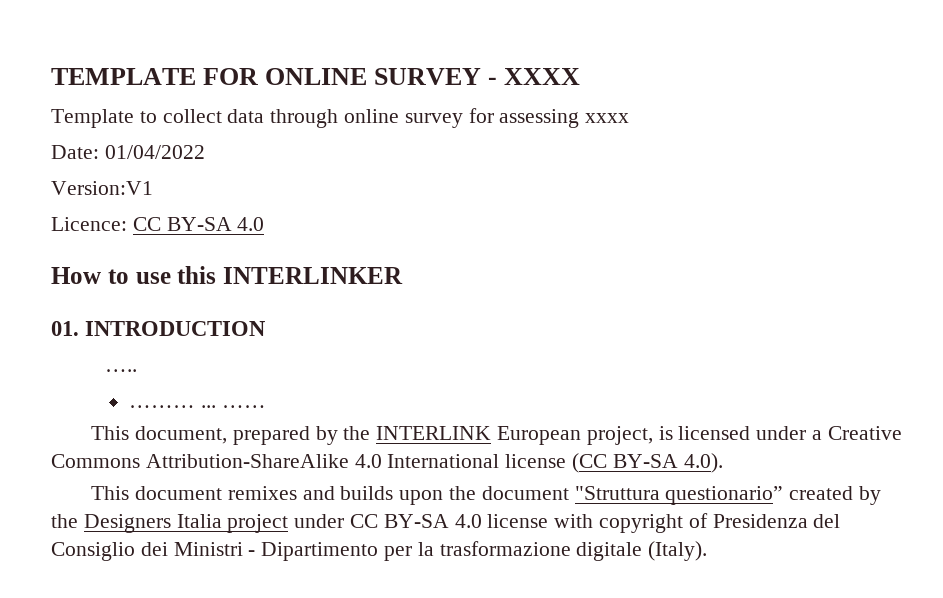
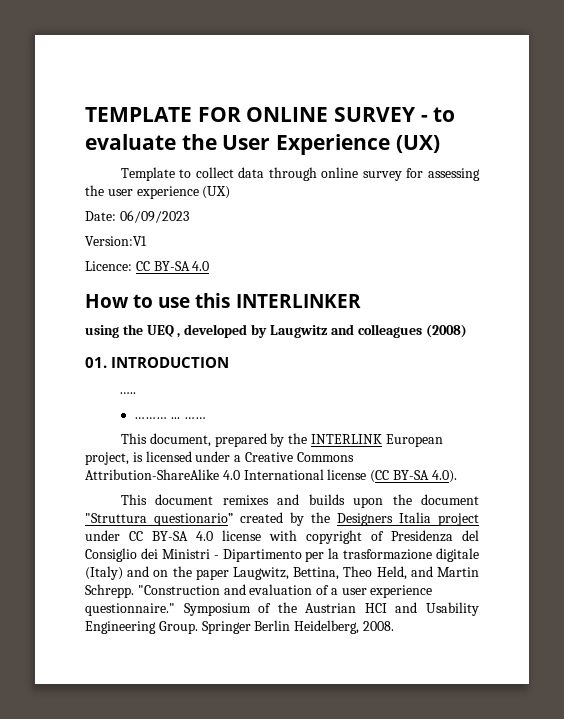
[504,68,581,85] XXXX -> [433,107,456,122] [85,134,440,155] to evaluate the User Experience (UX)
[585,113,630,123] xxxx -> [85,185,231,199] the user experience (UX)
[104,145,205,159] 01/04/2022 -> [119,210,189,223] 06/09/2023
(403, 275) none -> [85,324,468,338] // using the UEQ , developed by Laugwitz and colleagues (2008)
[648,541,708,561] (Italy). -> [85,566,479,580] [85,584,433,598] [85,602,479,616] [85,620,394,634] (Italy) and on the paper Laugwitz, Bettina, Theo Held, and Martin Schrepp. "Construction and evaluation of a user experience questionnaire." Symposium of the Austrian HCI and Usability Engineering Group. Springer Berlin Heidelberg, 2008.

